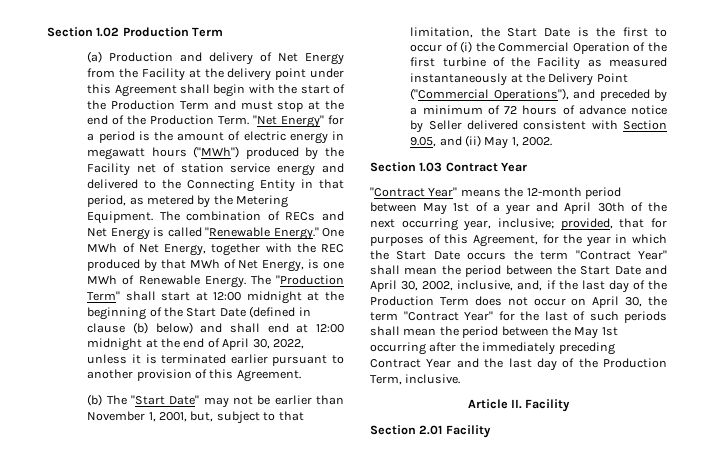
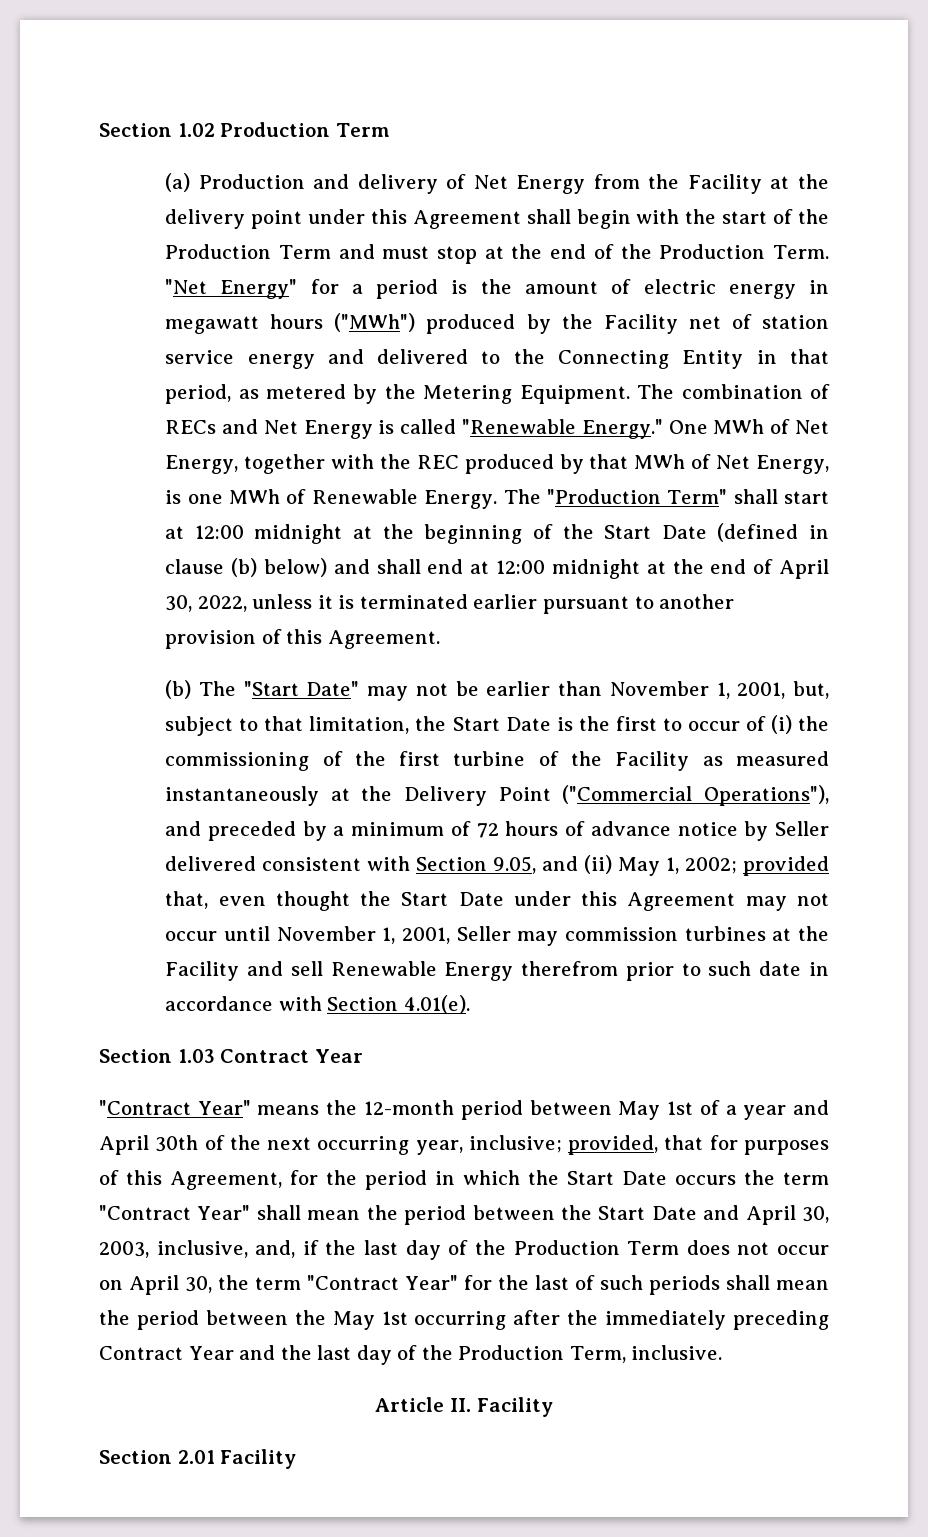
[498,42,630,54] Commercial Operation -> [165,752,310,771] commissioning
[522,137,553,146] 2002. -> [685,856,830,876] [165,891,829,911] [165,926,829,946] [165,961,829,981] [165,995,470,1014] 2002; provided that, even thought the Start Date under this Agreement may not occur until November 1, 2001, Seller may commission turbines at the Facility and sell Renewable Energy therefrom prior to such date in accordance with Section 4.01(e).
[585,236,611,247] year -> [365,1170,427,1190] period
[422,281,454,291] 2002, -> [99,1241,149,1258] 2003,

